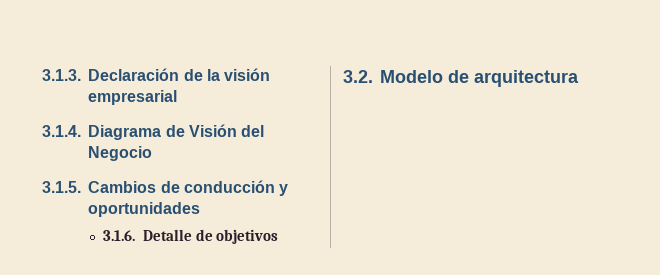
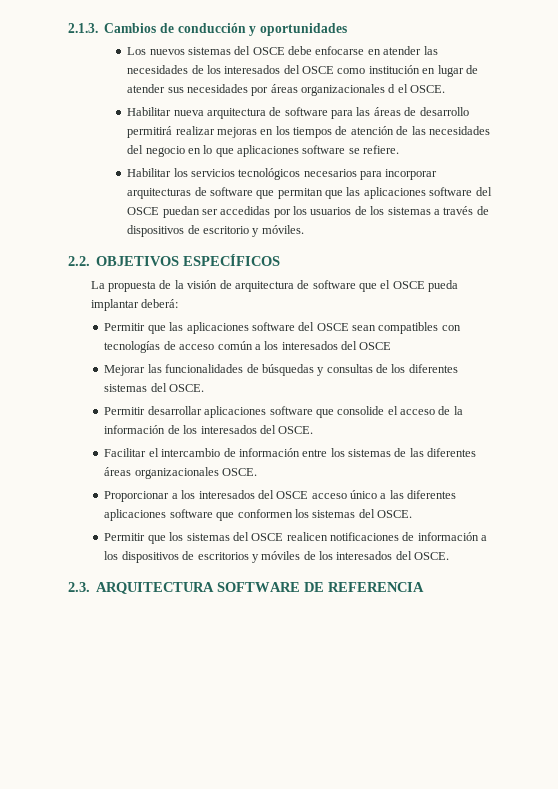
[42,68,271,81] [88,90,178,105] [42,124,265,140] [88,146,153,161] [42,181,81,193] 3.1.3. Declaración de la visión empresarial // 3.1.4. Diagrama de Visión del Negocio // 3.1.5. -> [68,23,98,33] 2.1.3.
[103,229,279,244] [343,70,580,87] 3.1.6. Detalle de objetivos // 3.2. Modelo de arquitectura -> [127,46,438,55] [127,65,478,77] [127,84,446,96] [127,107,469,119] [127,126,490,138] [127,145,400,157] [127,168,438,180] [127,187,492,199] [127,206,489,218] [127,225,304,237] [68,254,281,266] [90,280,459,292] [90,299,179,311] [104,322,461,334] [104,341,392,353] [104,364,458,376] [104,383,205,392] [104,406,463,418] [104,425,314,434] [104,448,477,457] [104,467,258,479] [104,490,457,502] [104,509,413,521] [104,532,488,544] [104,551,450,563] [68,582,425,594] Los nuevos sistemas del OSCE debe enfocarse en atender las necesidades de los interesados del OSCE como institución en lugar de atender sus necesidades por áreas organizacionales d el OSCE. // Habilitar nueva arquitectura de software para las áreas de desarrollo permitirá realizar mejoras en los tiempos de atención de las necesidades del negocio en lo que aplicaciones software se refiere. // Habilitar los servicios tecnológicos necesarios para incorporar arquitecturas de software que permitan que las aplicaciones software del OSCE puedan ser accedidas por los usuarios de los sistemas a través de dispositivos de escritorio y móviles. // 2.2. OBJETIVOS ESPECÍFICOS // La propuesta de la visión de arquitectura de software que el OSCE pueda implantar deberá: // Permitir que las aplicaciones software del OSCE sean compatibles con tecnologías de acceso común a los interesados del OSCE // Mejorar las funcionalidades de búsquedas y consultas de los diferentes sistemas del OSCE. // Permitir desarrollar aplicaciones software que consolide el acceso de la información de los interesados del OSCE. // Facilitar el intercambio de información entre los sistemas de las diferentes áreas organizacionales OSCE. // Proporcionar a los interesados del OSCE acceso único a las diferentes aplicaciones software que conformen los sistemas del OSCE. // Permitir que los sistemas del OSCE realicen notificaciones de información a los dispositivos de escritorios y móviles de los interesados del OSCE. // 2.3. ARQUITECTURA SOFTWARE DE REFERENCIA

